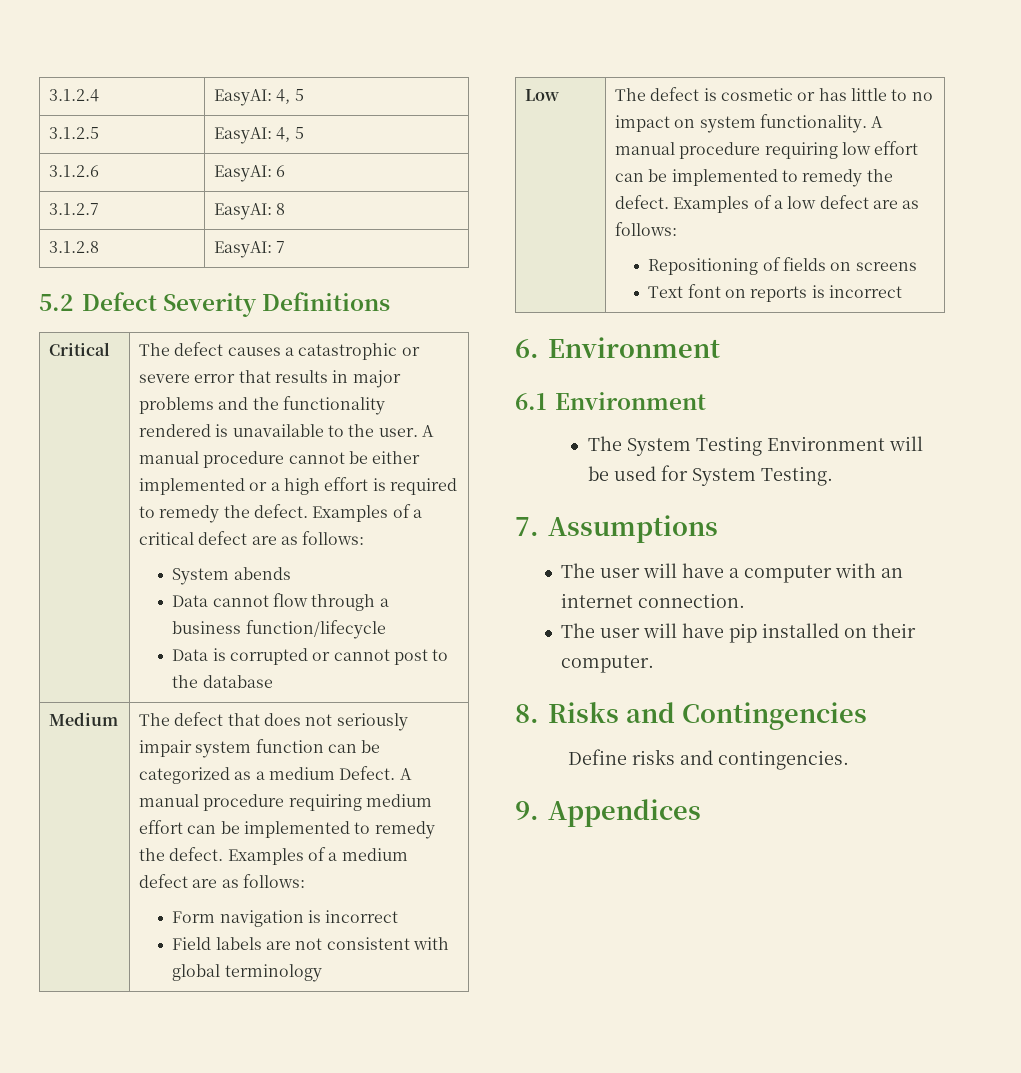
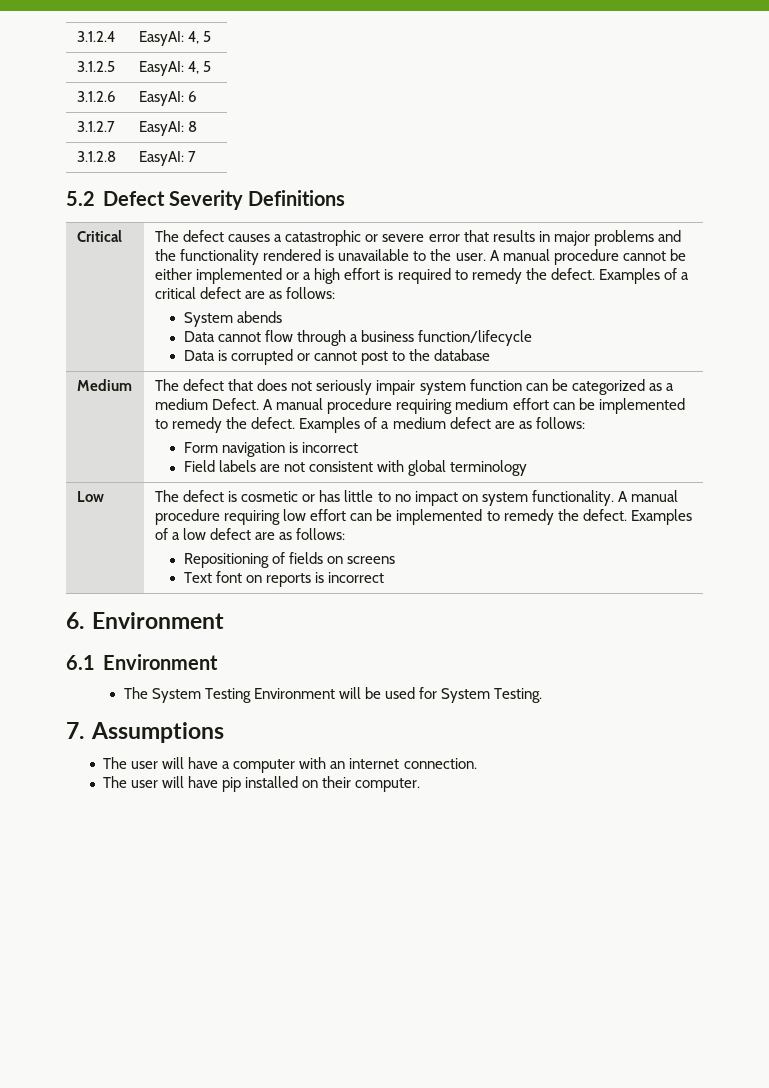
[515,702,867,730] [567,749,849,770] [515,799,701,827] // 8. Risks and Contingencies // Define risks and contingencies. // 9. Appendices -> (421, 785) none

